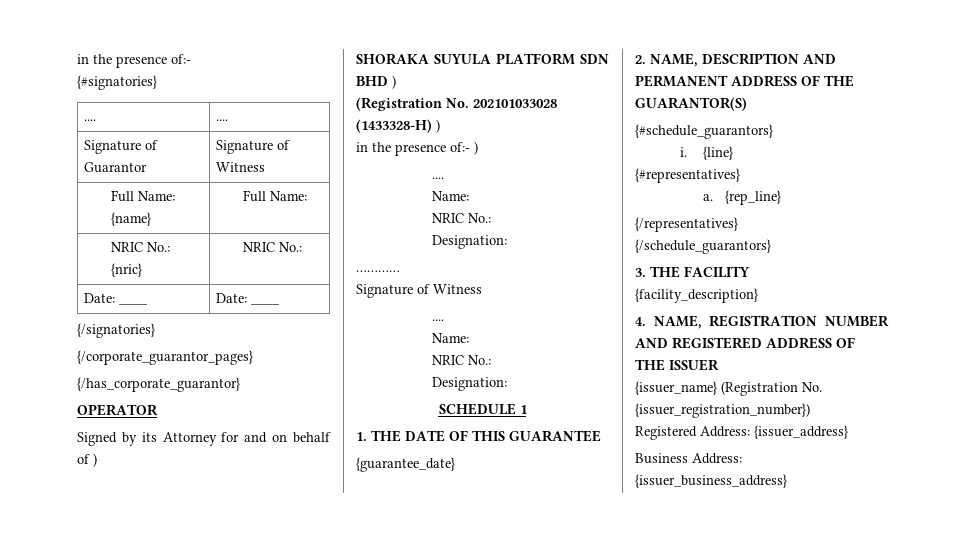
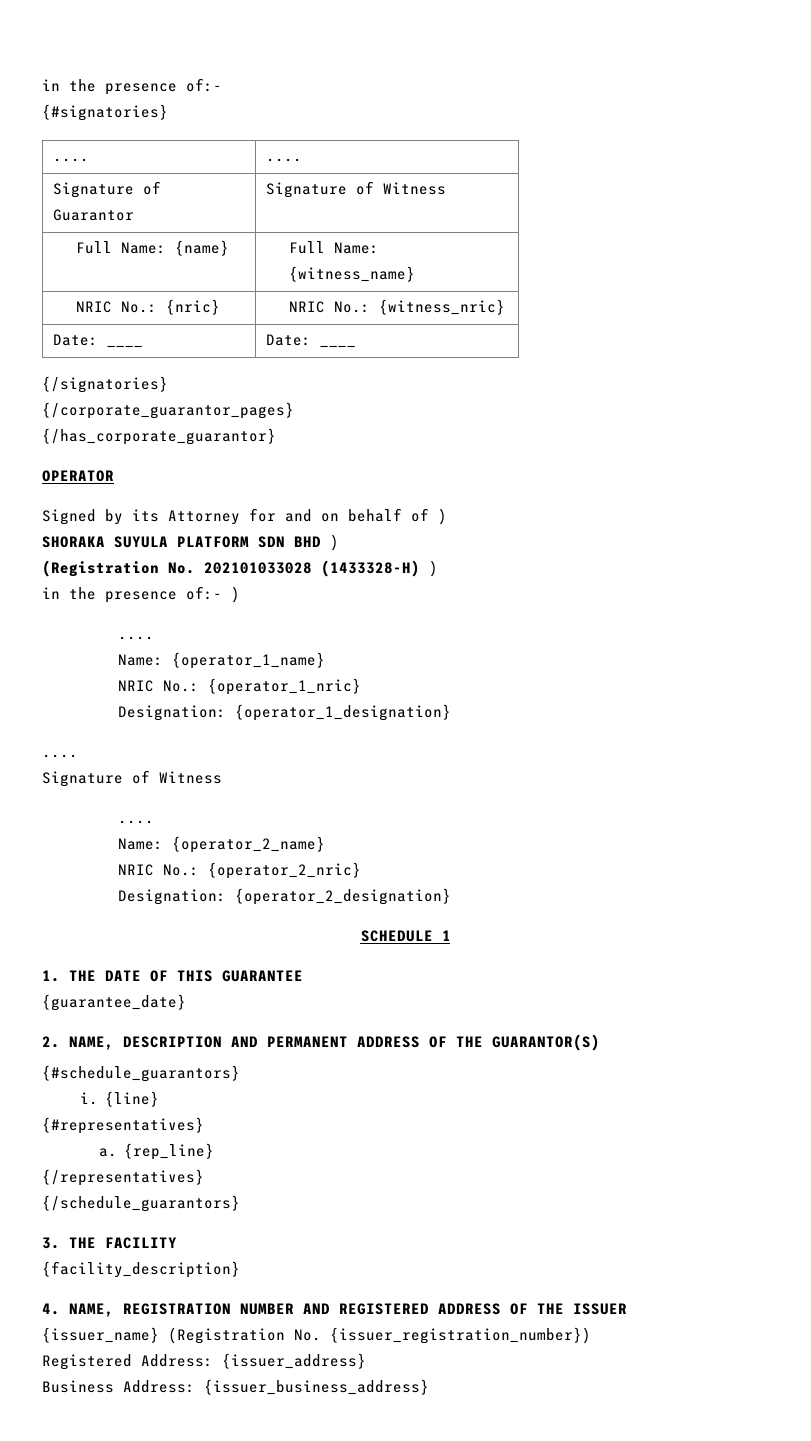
(308, 196) none -> [288,266,415,282] {witness_name}
(303, 247) none -> [378,299,505,315] {witness_nric}
[431,213,491,223] [431,235,507,249] [356,270,400,272] // NRIC No.: // Designation: // ………… -> [171,652,325,669] [117,678,361,695] [117,704,451,721] [42,754,78,758] {operator_1_name} // NRIC No.: {operator_1_nric} // Designation: {operator_1_designation} // ....
[431,355,491,365] [431,377,507,391] // NRIC No.: // Designation: -> [171,836,325,853] [117,862,361,879] [117,888,451,905] {operator_2_name} // NRIC No.: {operator_2_nric} // Designation: {operator_2_designation}

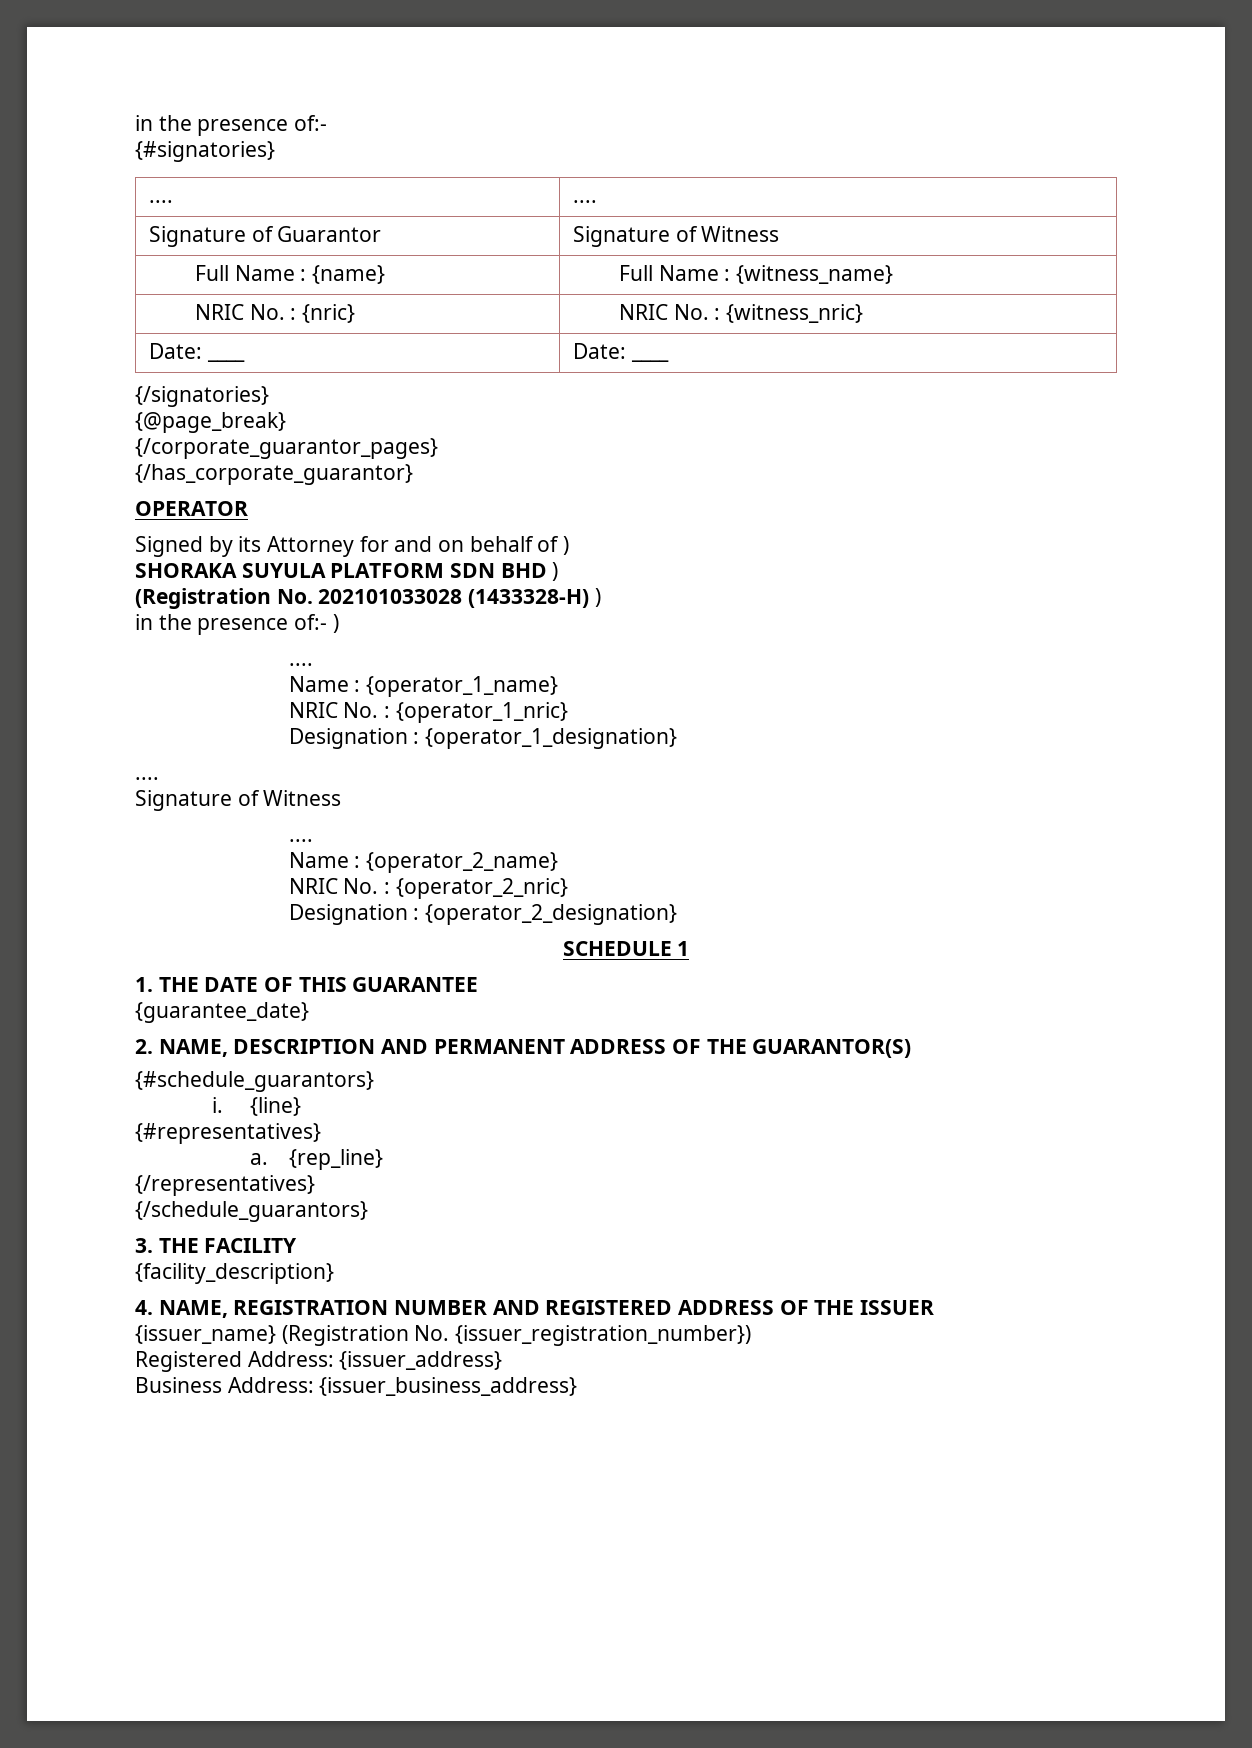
[120,242,166,254] Name: -> [234,265,307,281] Name :
[333,242,379,254] Name: -> [658,265,731,281] Name :
[120,301,157,313] No.: -> [249,304,297,320] No. :
[333,301,370,313] No.: -> [673,304,721,320] No. :
(168, 384) none -> [135,412,286,433] // {@page_break}
[117,654,163,666] Name: -> [288,676,361,692] Name :
[162,680,199,692] No.: -> [343,702,391,718] No. :
[117,705,226,721] Designation: -> [288,728,420,749] Designation :
[117,838,163,850] Name: -> [288,852,361,868] Name :
[162,864,199,876] No.: -> [343,878,391,894] No. :
[117,889,226,905] Designation: -> [288,904,420,925] Designation :

